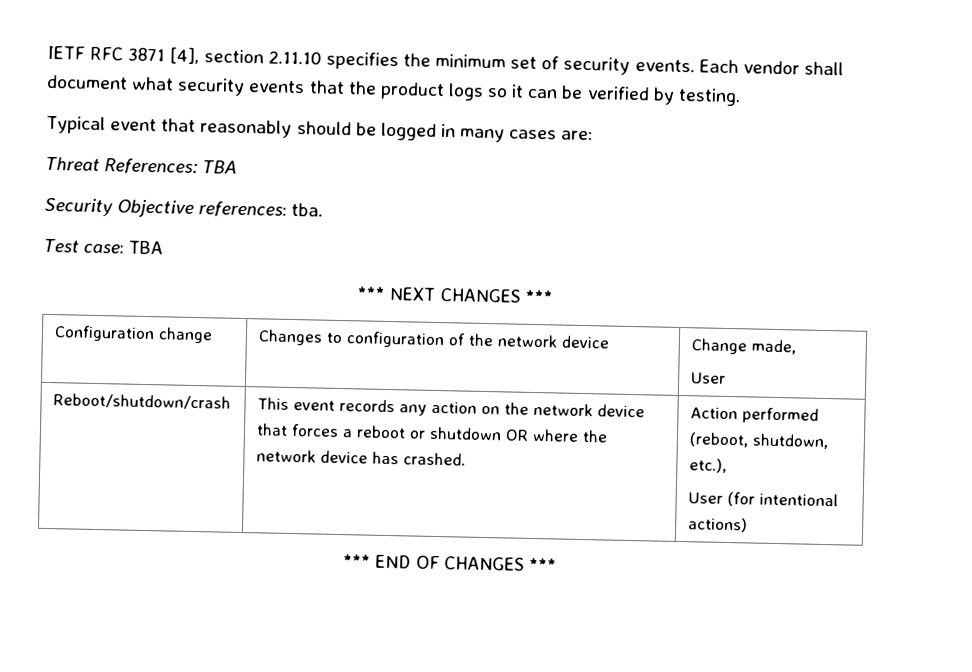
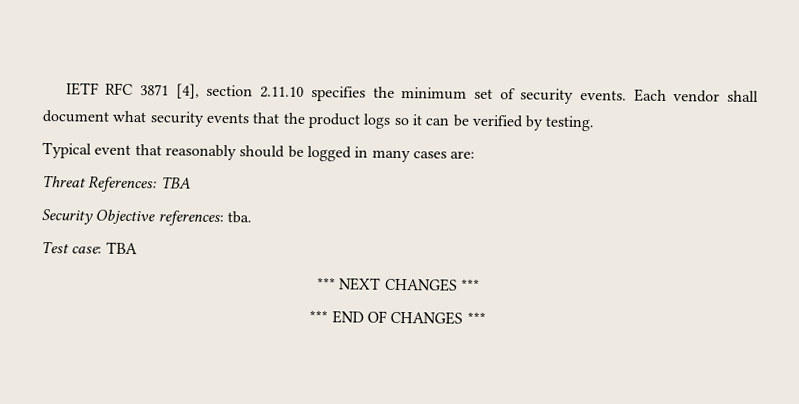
[54,325,214,344] [258,329,611,349] [691,338,797,355] [691,372,727,384] [53,393,232,410] [257,397,646,418] [256,423,609,443] [256,449,467,466] [690,407,820,424] [689,432,830,450] [689,458,728,473] [688,492,839,507] [688,517,749,533] // Configuration change | Changes to configuration of the network device | Change made, // User // Reboot/shutdown/crash | This event records any action on the network device that forces a reboot or shutdown OR where the network device has crashed. | Action performed (reboot, shutdown, etc.), // User (for intentional actions) -> (480, 284) none

